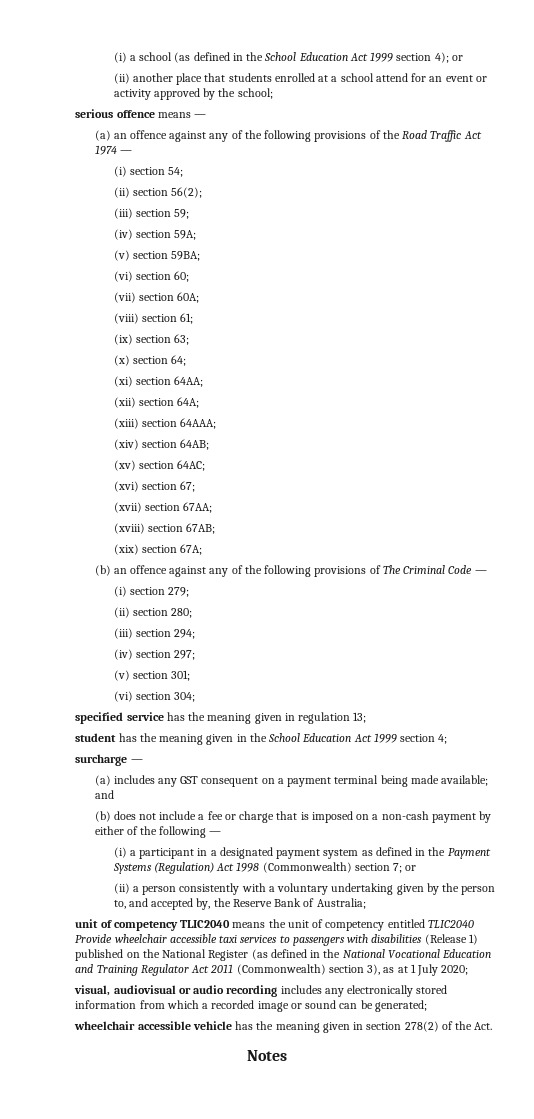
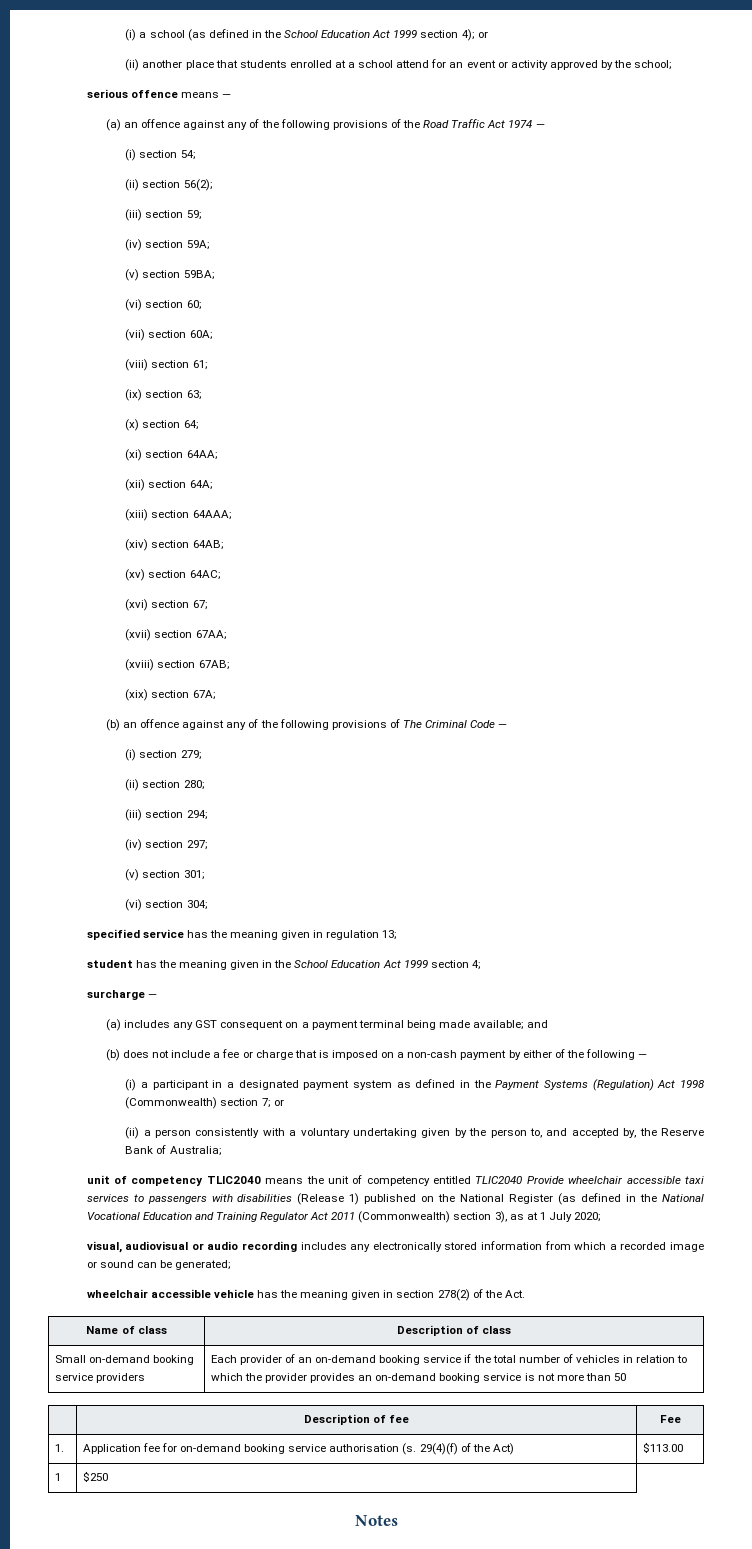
(493, 1026) none -> [86,1326,167,1334] [396,1325,512,1336] [54,1355,194,1365] [54,1373,145,1383] [210,1354,688,1365] [210,1373,627,1383] [303,1414,410,1425] [659,1415,681,1423] [54,1444,64,1452] [82,1443,514,1455] [642,1442,683,1453] [54,1473,61,1481] [82,1471,108,1482] // Name of class | Description of class // Small on-demand booking service providers | Each provider of an on-demand booking service if the total number of vehicles in relation to which the provider provides an on-demand booking service is not more than 50 // | Description of fee | Fee // 1. | Application fee for on-demand booking service authorisation (s. 29(4)(f) of the Act) | $113.00 // 1 | $250

